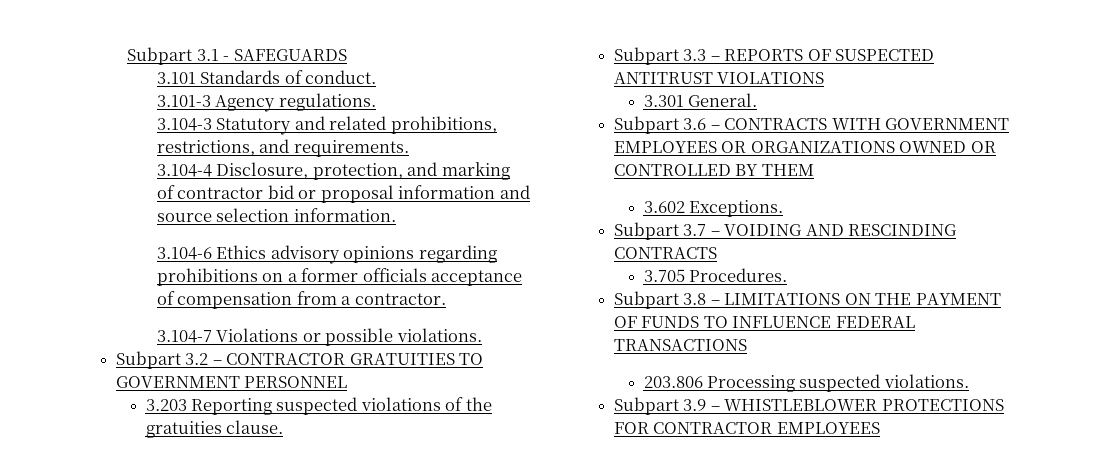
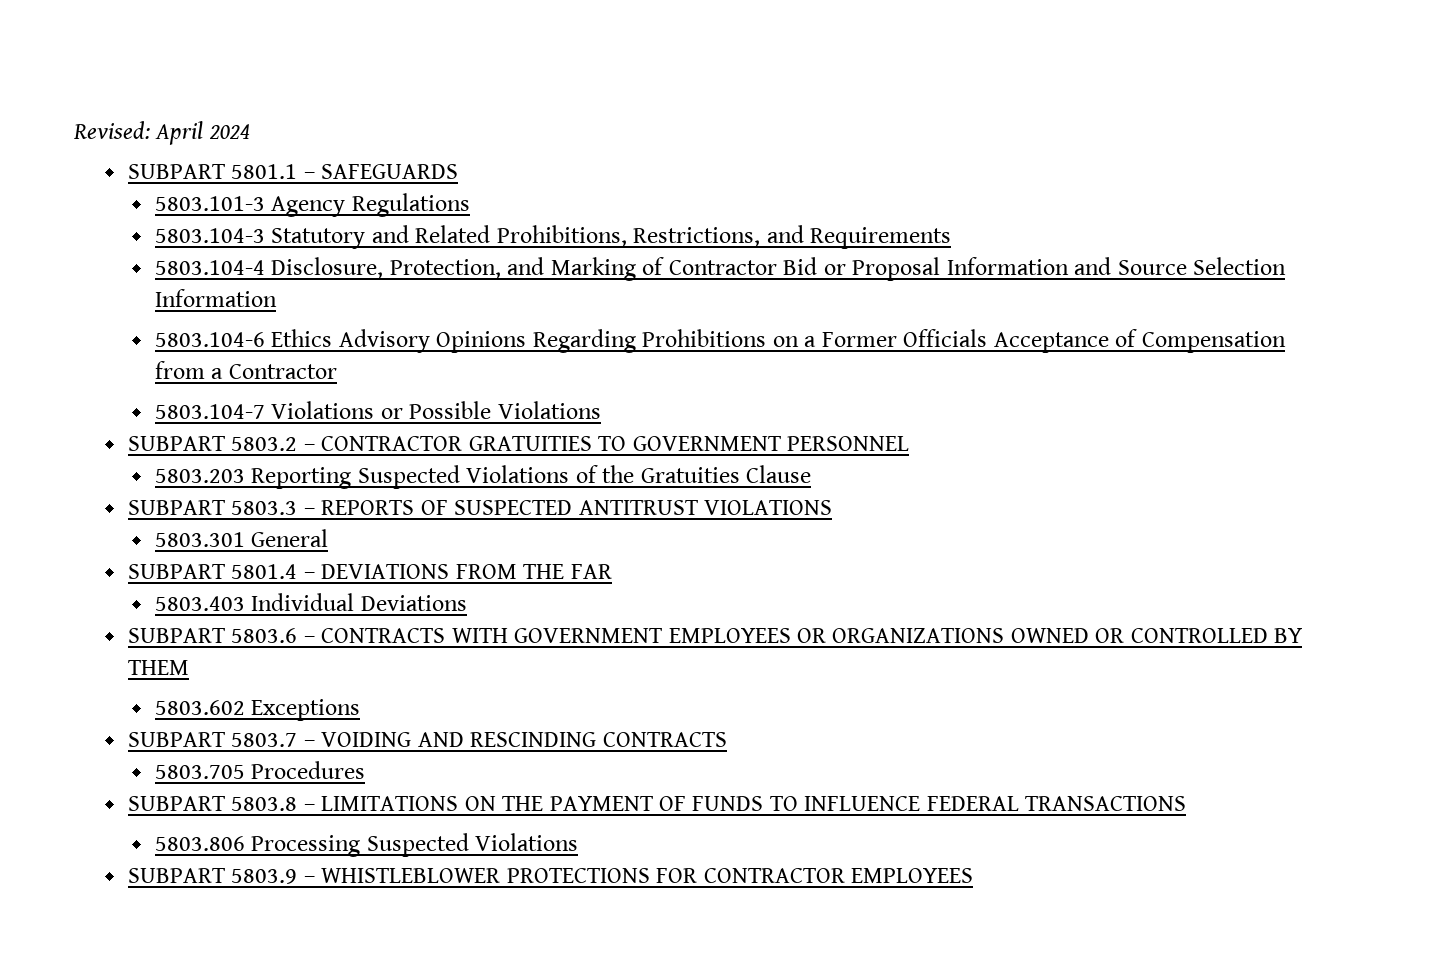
[127,47,347,65] [157,70,377,84] [157,93,376,112] [157,116,497,135] [157,139,409,157] [157,162,510,180] [157,185,530,203] [157,208,396,222] [157,245,497,264] [157,268,523,286] [157,291,446,309] [157,328,482,346] [115,351,209,369] Subpart 3.1 - SAFEGUARDS // 3.101 Standards of conduct. // 3.101-3 Agency regulations. // 3.104-3 Statutory and related prohibitions, restrictions, and requirements. // 3.104-4 Disclosure, protection, and marking of contractor bid or proposal information and source selection information. // 3.104-6 Ethics advisory opinions regarding prohibitions on a former officials acceptance of compensation from a contractor. // 3.104-7 Violations or possible violations. // Subpart 3.2 -> [73,121,250,145] [127,164,459,179] [154,193,470,217] [154,225,952,249] [154,257,1287,281] [154,289,277,307] [154,329,1286,353] [154,361,337,379] [154,401,601,419] [127,436,298,451] Revised: April 2024 // SUBPART 5801.1 – SAFEGUARDS // 5803.101-3 Agency Regulations // 5803.104-3 Statutory and Related Prohibitions, Restrictions, and Requirements // 5803.104-4 Disclosure, Protection, and Marking of Contractor Bid or Proposal Information and Source Selection Information // 5803.104-6 Ethics Advisory Opinions Regarding Prohibitions on a Former Officials Acceptance of Compensation from a Contractor // 5803.104-7 Violations or Possible Violations // SUBPART 5803.2
[145,397,492,415] [145,420,283,438] [613,47,707,65] 3.203 Reporting suspected violations of the gratuities clause. // Subpart 3.3 -> [154,465,812,489] [127,500,298,515] 5803.203 Reporting Suspected Violations of the Gratuities Clause // SUBPART 5803.3
[643,93,757,107] [613,116,707,134] 3.301 General. // Subpart 3.6 -> [154,529,329,547] [127,564,612,579] [154,593,467,611] [127,628,298,643] 5803.301 General // SUBPART 5801.4 – DEVIATIONS FROM THE FAR // 5803.403 Individual Deviations // SUBPART 5803.6
[643,200,783,217] [613,222,707,240] 3.602 Exceptions. // Subpart 3.7 -> [154,699,361,721] [127,732,298,747] 5803.602 Exceptions // SUBPART 5803.7
[643,268,787,282] [613,291,707,309] 3.705 Procedures. // Subpart 3.8 -> [154,761,366,779] [127,796,298,811] 5803.705 Procedures // SUBPART 5803.8
[643,374,969,392] [613,397,707,415] 203.806 Processing suspected violations. // Subpart 3.9 -> [154,833,579,857] [127,868,298,884] 5803.806 Processing Suspected Violations // SUBPART 5803.9

